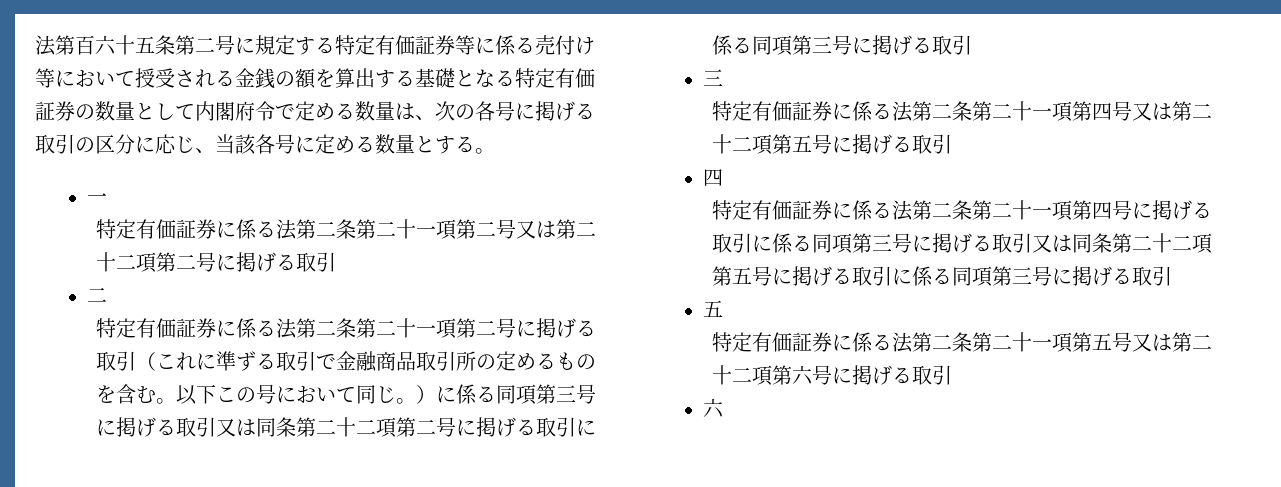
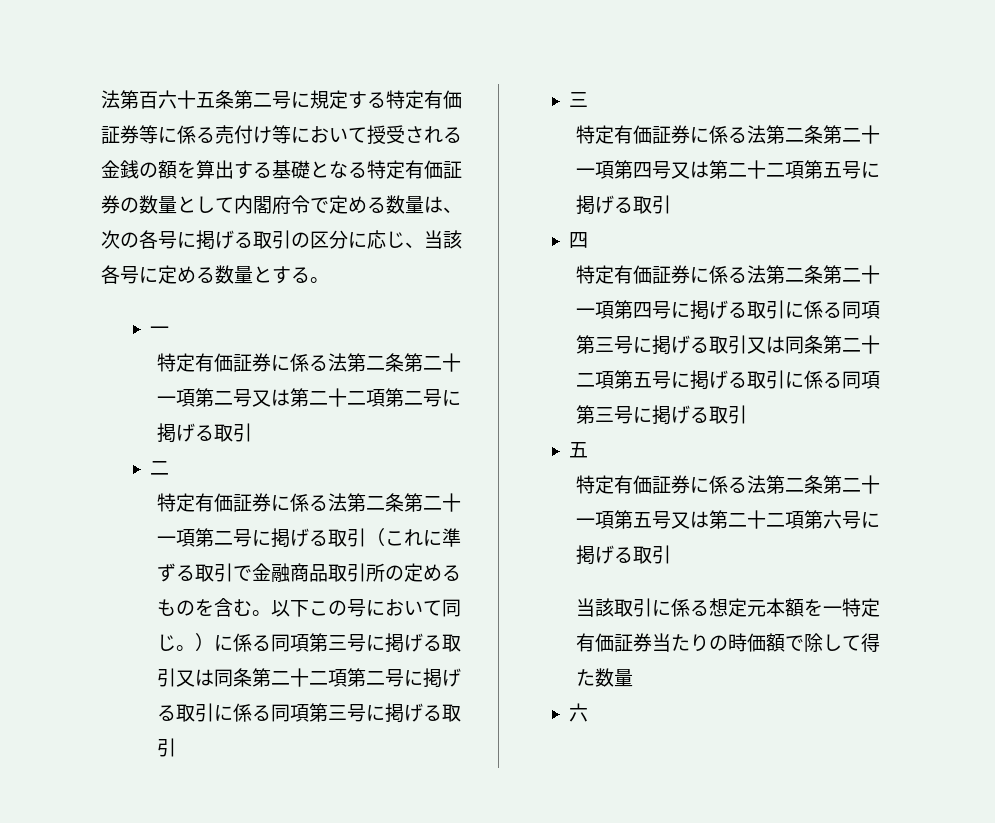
(952, 375) none -> [576,598,881,617] [576,633,881,652] [576,668,634,687] // 当該取引に係る想定元本額を一特定有価証券当たりの時価額で除して得た数量

